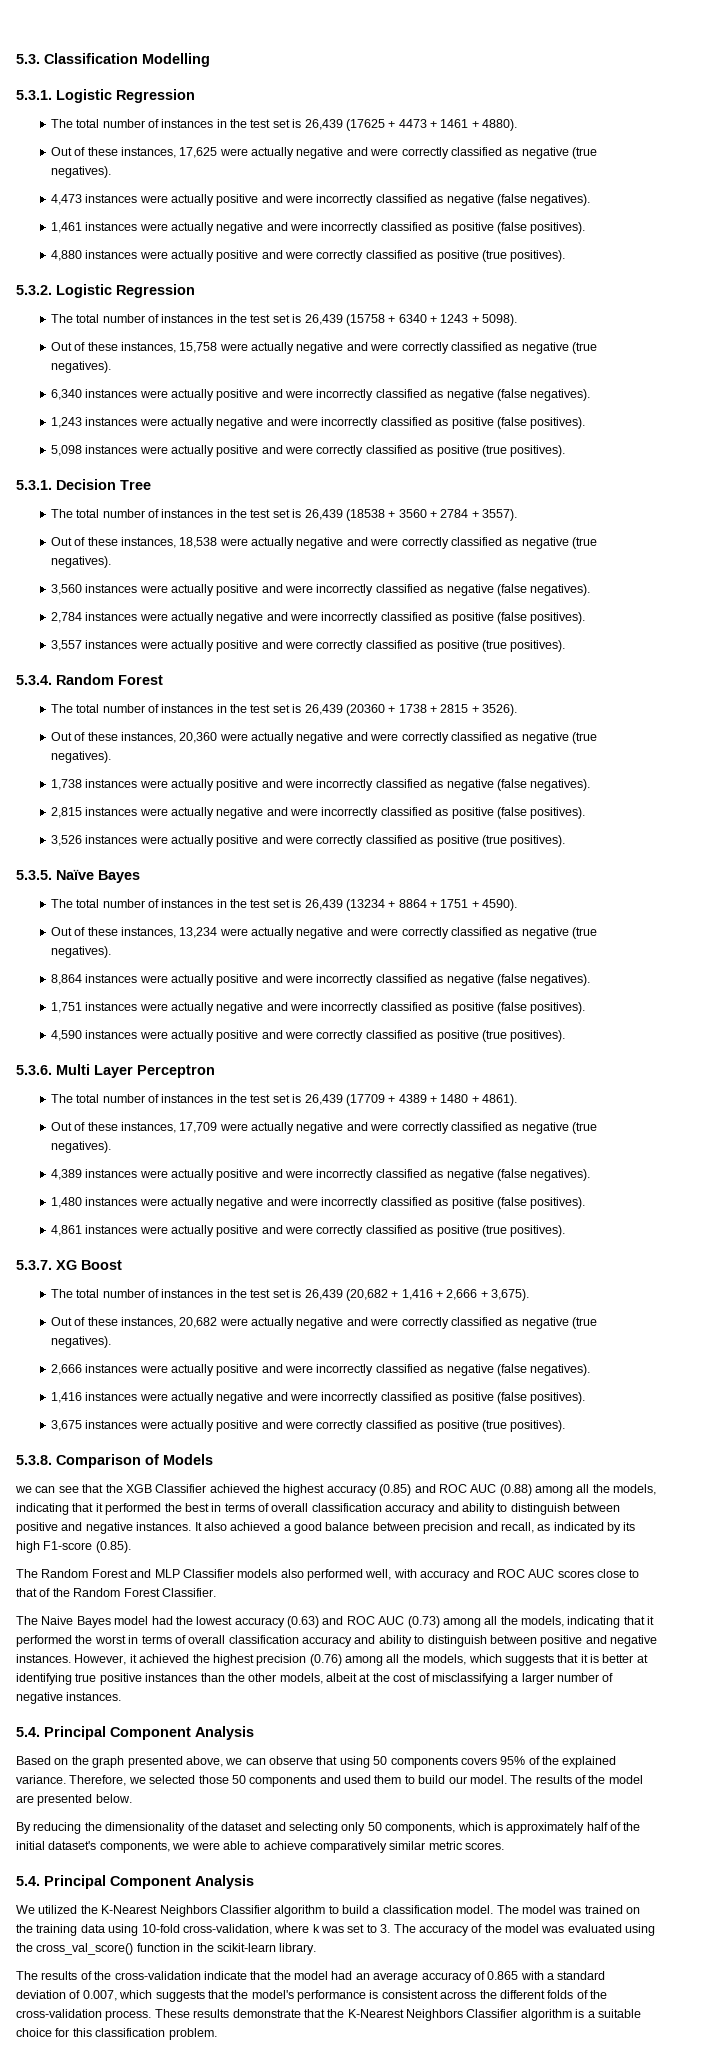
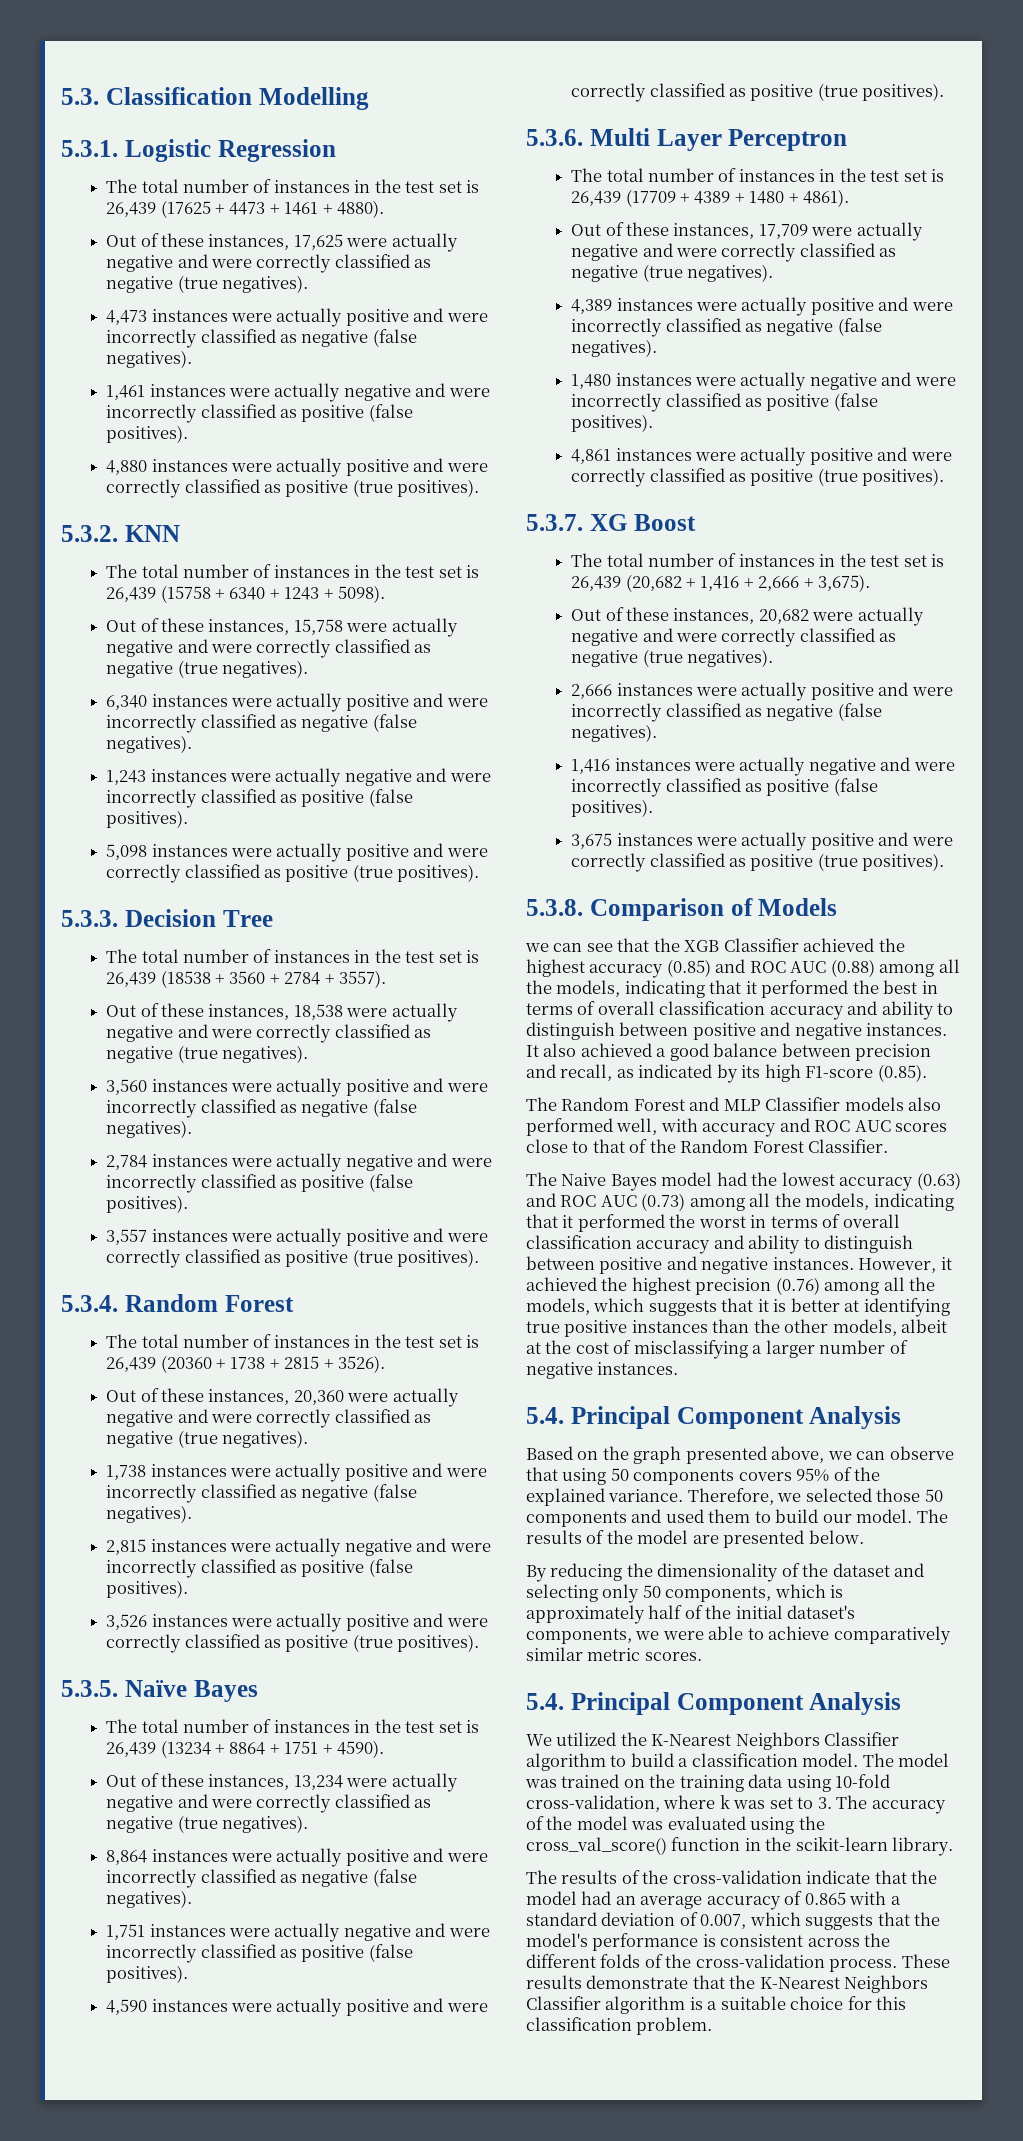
[56,284,195,298] Logistic Regression -> [124,525,180,542] KNN
[16,480,52,490] 5.3.1. -> [61,910,118,927] 5.3.3.

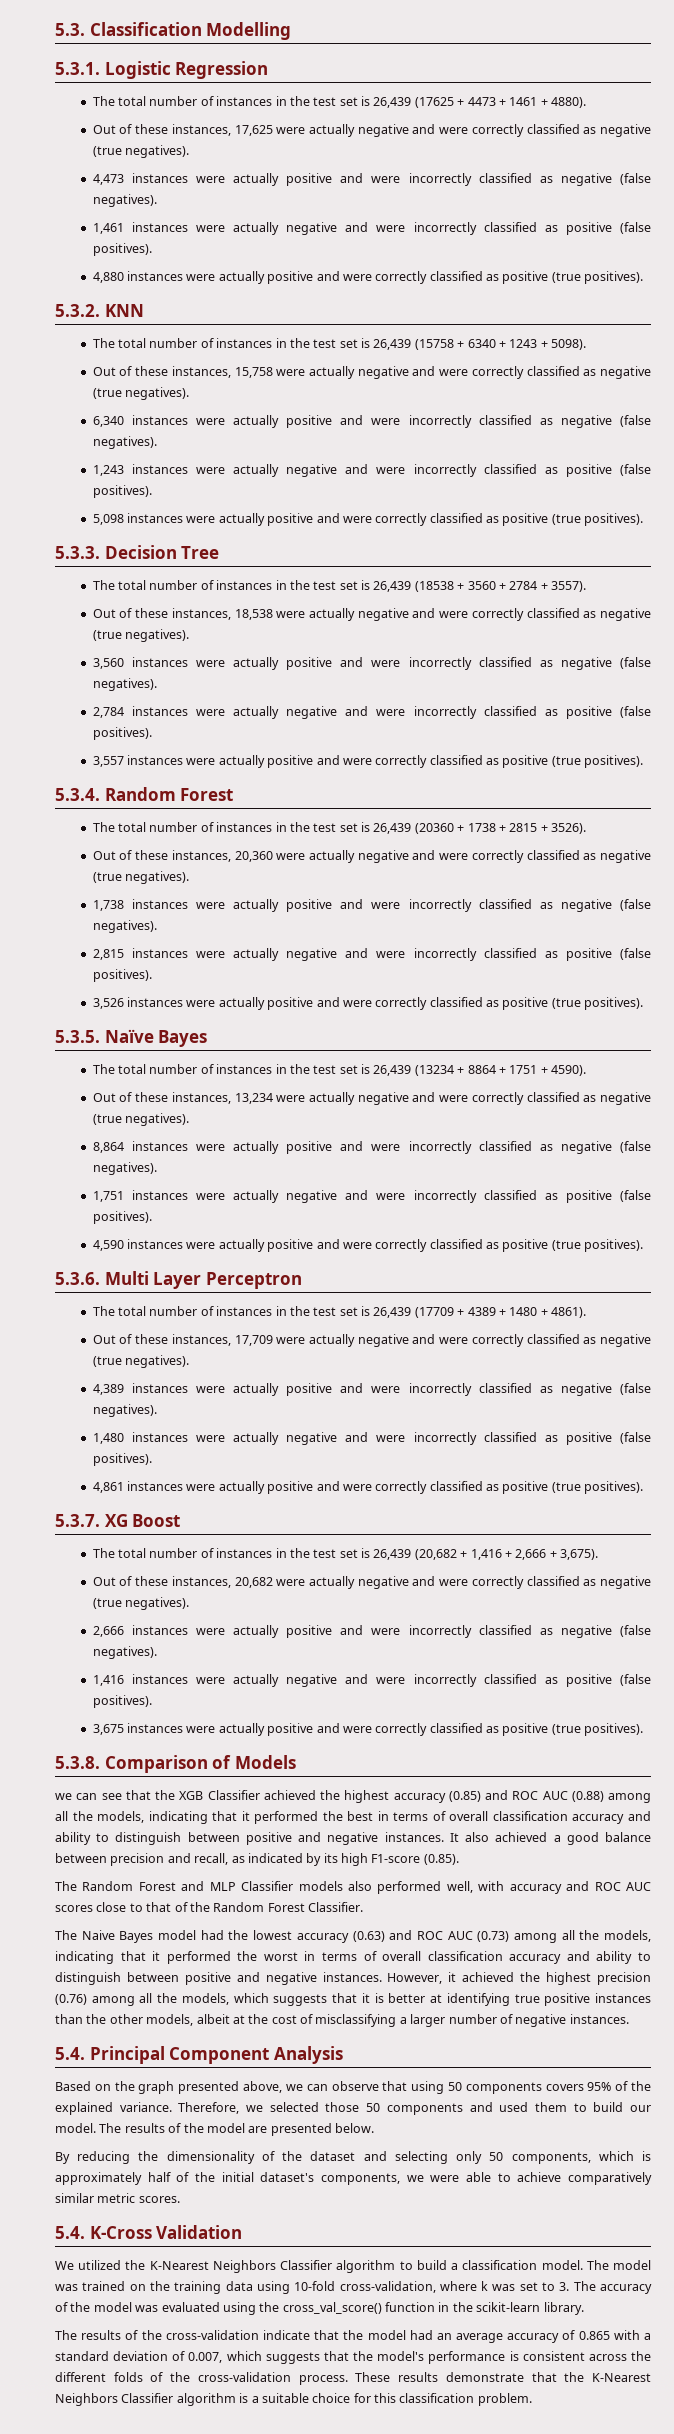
[570,1692,902,1715] Principal Component Analysis -> [89,2225,243,2239] K-Cross Validation

